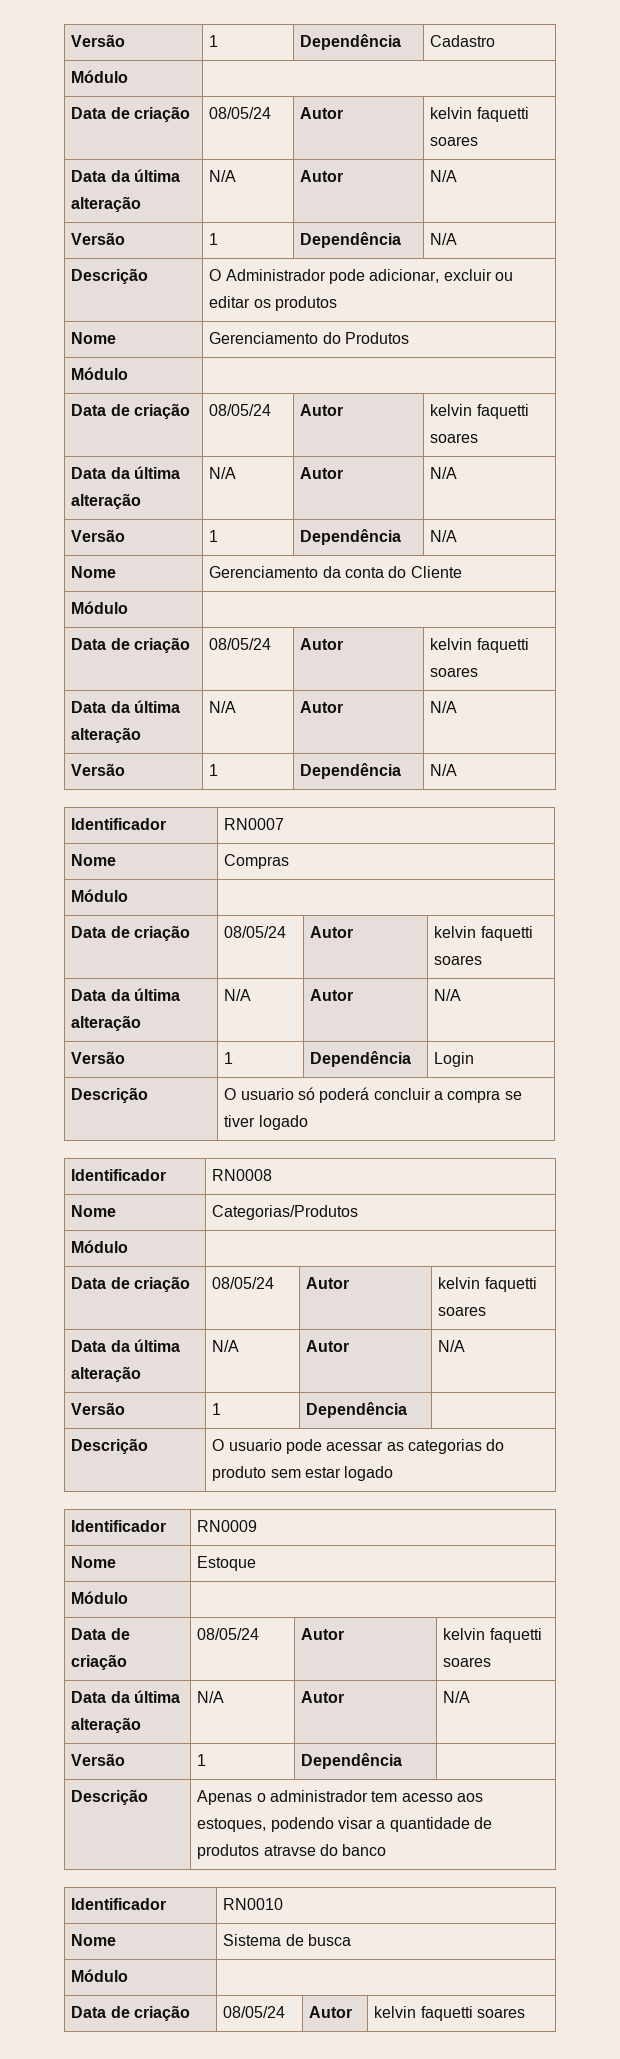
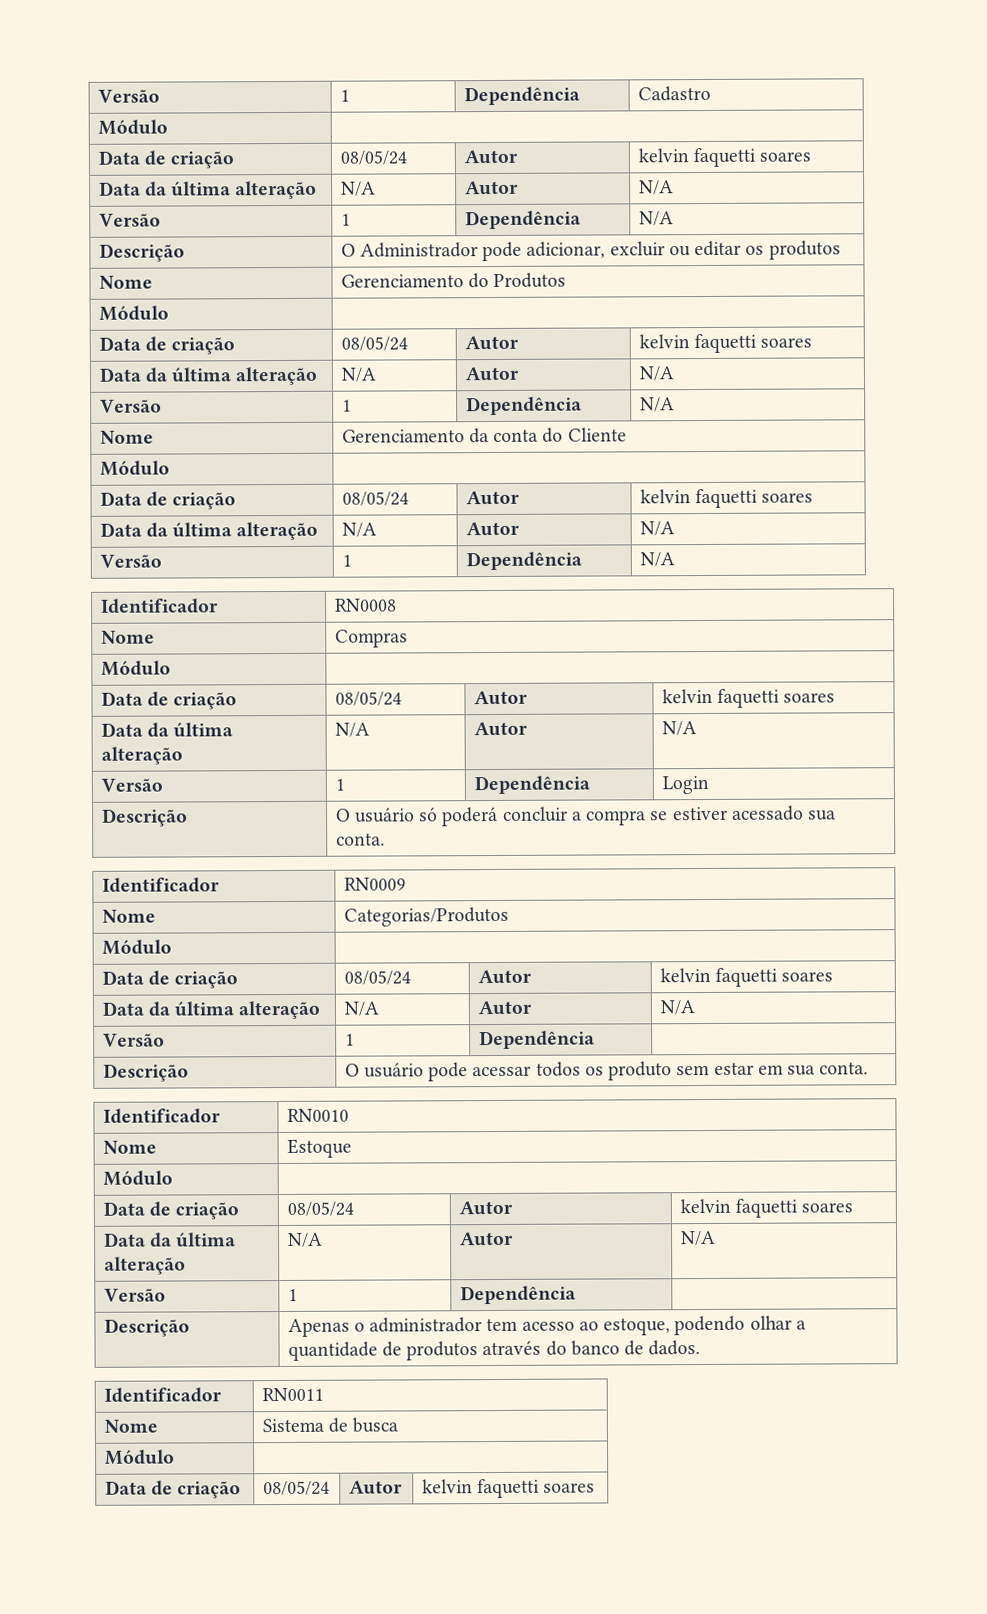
[224,818,285,830] RN0007 -> [334,598,397,612] RN0008
[240,1088,294,1100] usuario -> [354,807,415,823] usuário
[224,1115,308,1130] [71,1169,167,1181] [212,1169,273,1181] tiver logado // Identificador | RN0008 -> [672,805,837,821] [335,833,385,846] [101,877,220,893] [343,877,406,891] estiver acessado sua conta. // Identificador | RN0009
[228,1439,282,1451] usuario -> [363,1062,424,1078] usuário
[386,1439,505,1454] [212,1466,394,1481] [71,1520,167,1532] [197,1520,258,1532] as categorias do produto sem estar logado // Identificador | RN0009 -> [535,1061,869,1081] [102,1108,221,1124] [286,1108,349,1122] todos os produto sem estar em sua conta. // Identificador | RN0010
[456,1793,483,1802] [197,1817,373,1832] aos estoques, podendo visar -> [578,1315,792,1336] ao estoque, podendo olhar
[263,1845,316,1856] atravse -> [482,1340,542,1356] através
[71,1898,167,1910] [223,1898,284,1910] // Identificador | RN0010 -> [624,1340,701,1356] [103,1387,222,1403] [261,1387,324,1402] de dados. // Identificador | RN0011

